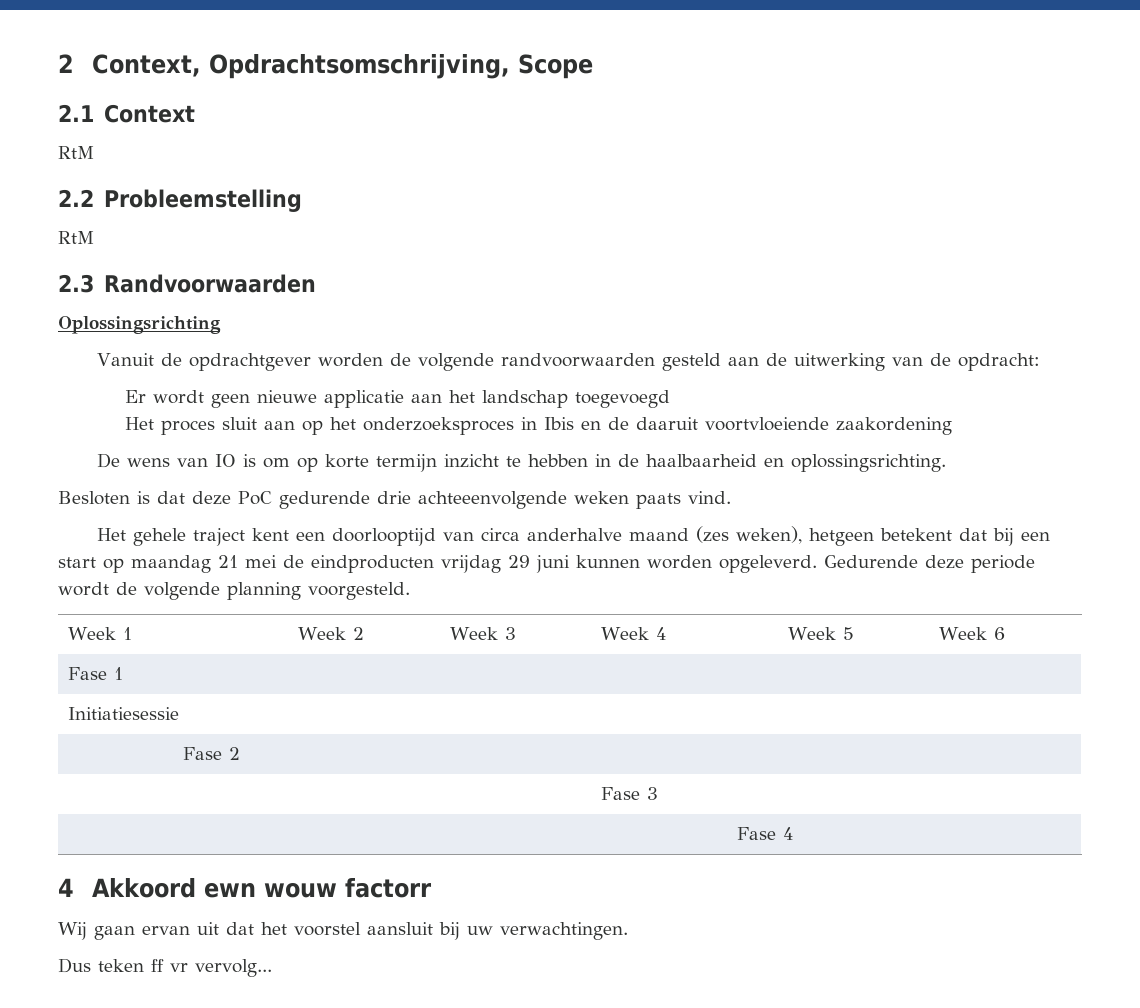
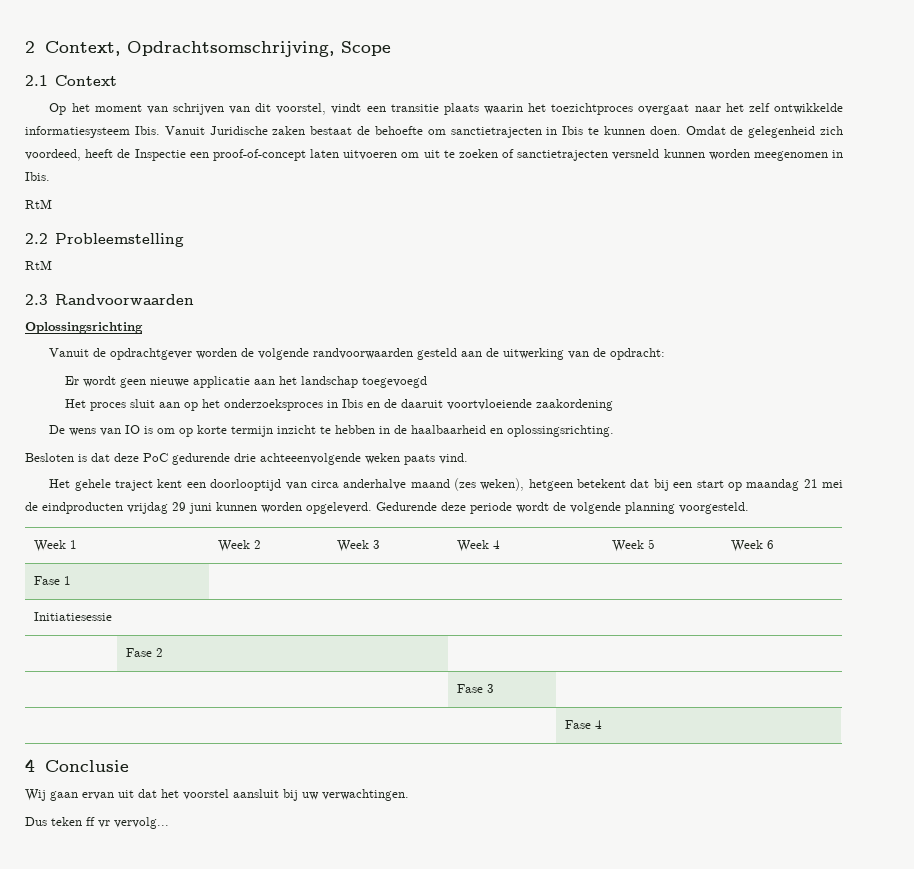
(195, 113) none -> [49,103,843,115] [25,126,844,138] [25,149,843,161] [25,172,50,181] // Op het moment van schrijven van dit voorstel, vindt een transitie plaats waarin het toezichtproces overgaat naar het zelf ontwikkelde informatiesysteem Ibis. Vanuit Juridische zaken bestaat de behoefte om sanctietrajecten in Ibis te kunnen doen. Omdat de gelegenheid zich voordeed, heeft de Inspectie een proof-of-concept laten uitvoeren om uit te zoeken of sanctietrajecten versneld kunnen worden meegenomen in Ibis.
[91,878,432,898] Akkoord ewn wouw factorr -> [44,760,129,772] Conclusie

